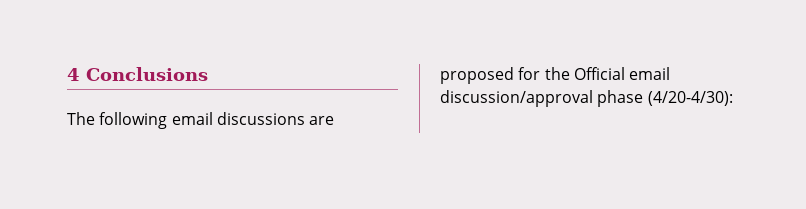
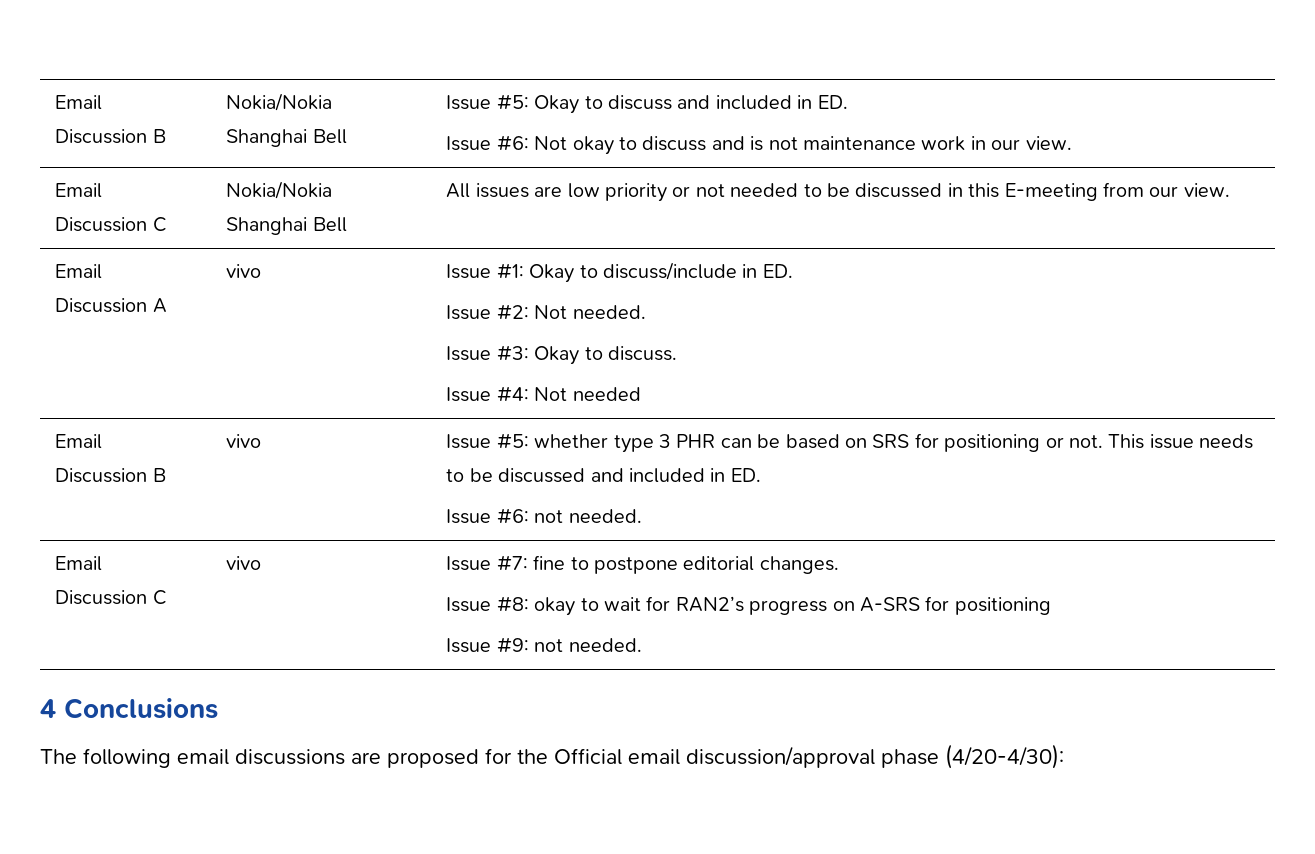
(67, 74) none -> [55,95,103,110] [55,129,166,144] [226,93,333,111] [226,129,347,147] [446,94,848,114] [446,135,1072,155] [55,183,103,198] [55,217,167,232] [226,181,333,199] [226,217,347,235] [446,182,1230,202] [55,264,103,279] [55,298,167,313] [226,264,262,278] [446,262,793,283] [446,304,646,320] [446,345,678,365] [446,386,641,402] [55,434,103,449] [55,468,166,483] [226,434,262,448] [446,433,1254,453] [446,468,761,483] [446,508,642,524] [55,556,103,571] [55,590,167,605] [226,556,262,570] [446,555,839,574] [446,596,1051,616] [446,637,642,653] Email Discussion B | Nokia/Nokia Shanghai Bell | Issue #5: Okay to discuss and included in ED. // Issue #6: Not okay to discuss and is not maintenance work in our view. // Email Discussion C | Nokia/Nokia Shanghai Bell | All issues are low priority or not needed to be discussed in this E-meeting from our view. // Email Discussion A | vivo | Issue #1: Okay to discuss/include in ED. // Issue #2: Not needed. // Issue #3: Okay to discuss. // Issue #4: Not needed // Email Discussion B | vivo | Issue #5: whether type 3 PHR can be based on SRS for positioning or not. This issue needs to be discussed and included in ED. // Issue #6: not needed. // Email Discussion C | vivo | Issue #7: fine to postpone editorial changes. // Issue #8: okay to wait for RAN2’s progress on A-SRS for positioning // Issue #9: not needed. //

